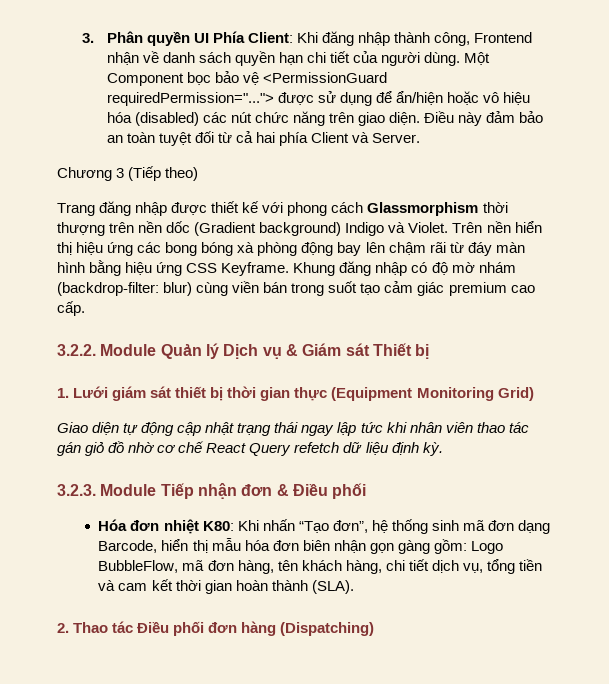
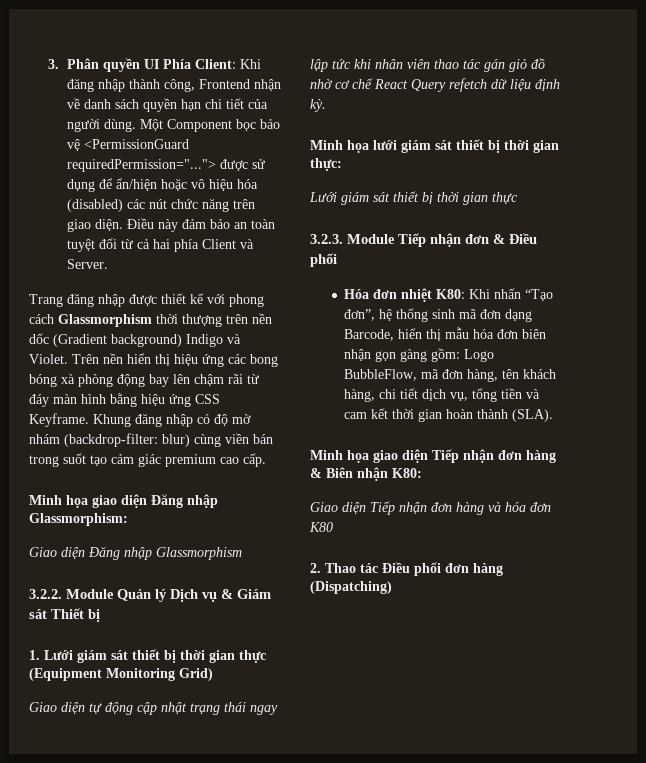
[57,166,199,181] // Chương 3 (Tiếp theo) -> (108, 264) none
(85, 308) none -> [29,494,218,508] [29,513,128,526] [29,546,242,560] // Minh họa giao diện Đăng nhập Glassmorphism: // Giao diện Đăng nhập Glassmorphism
(443, 449) none -> [310,139,559,153] [310,158,342,171] [309,191,518,205] // Minh họa lưới giám sát thiết bị thời gian thực: // Lưới giám sát thiết bị thời gian thực
(354, 587) none -> [310,449,556,463] [310,467,422,481] [310,501,551,515] [309,522,333,532] // Minh họa giao diện Tiếp nhận đơn hàng & Biên nhận K80: // Giao diện Tiếp nhận đơn hàng và hóa đơn K80

